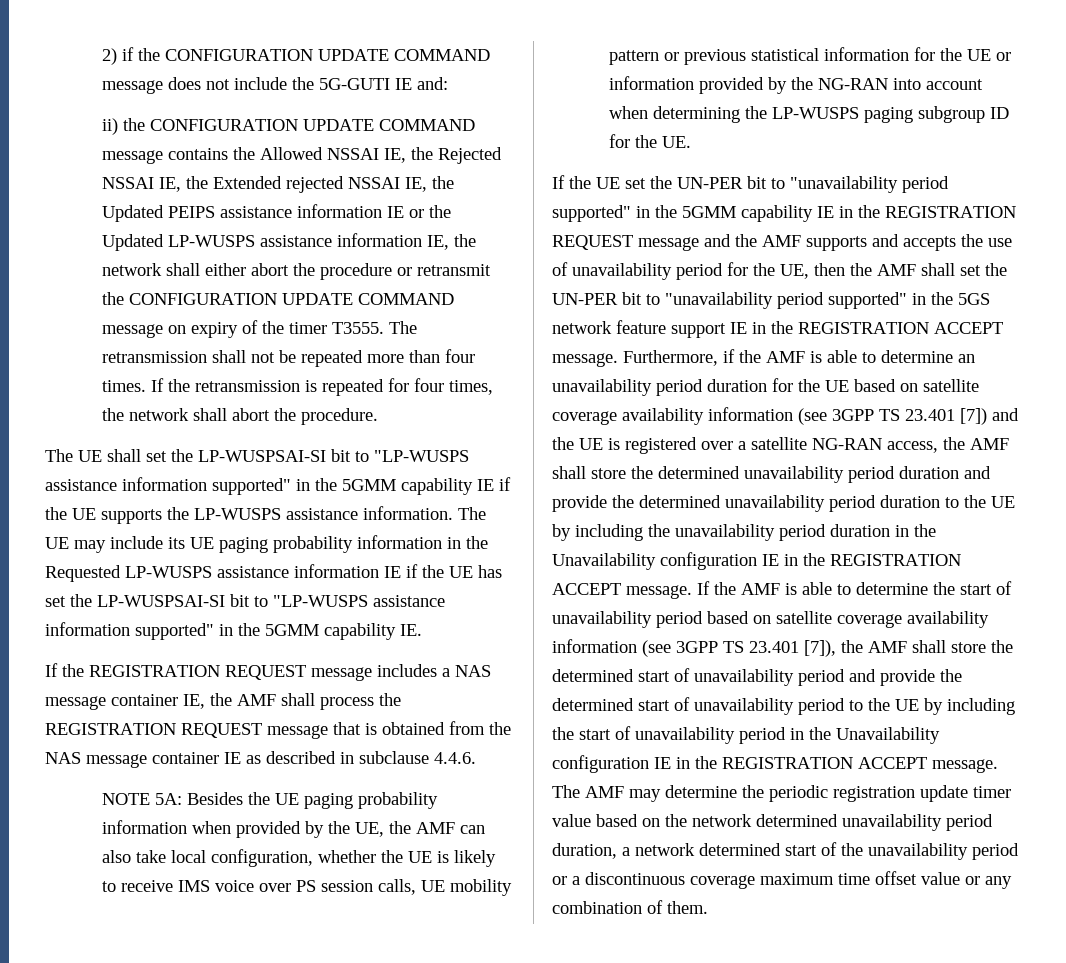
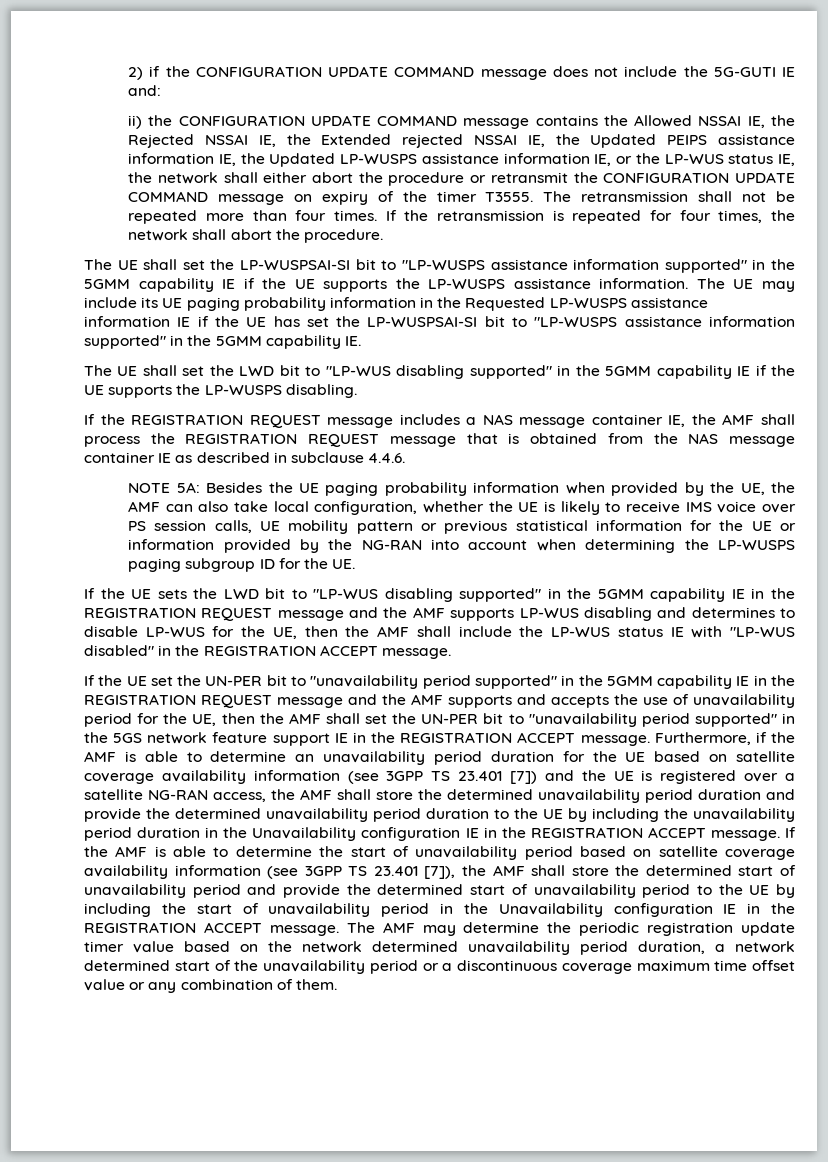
[387,206,425,218] IE or -> [218,154,236,166] IE,
(450, 242) none -> [616,153,795,166] or the LP-WUS status IE,
(422, 630) none -> [84,365,796,379] [84,384,357,398] // The UE shall set the LWD bit to "LP-WUS disabling supported" in the 5GMM capability IE if the UE supports the LP-WUSPS disabling.
(692, 142) none -> [84,588,795,602] [84,607,796,621] [84,626,795,639] [84,645,451,659] // If the UE sets the LWD bit to "LP-WUS disabling supported" in the 5GMM capability IE in the REGISTRATION REQUEST message and the AMF supports LP-WUS disabling and determines to disable LP-WUS for the UE, then the AMF shall include the LP-WUS status IE with "LP-WUS disabled" in the REGISTRATION ACCEPT message.

